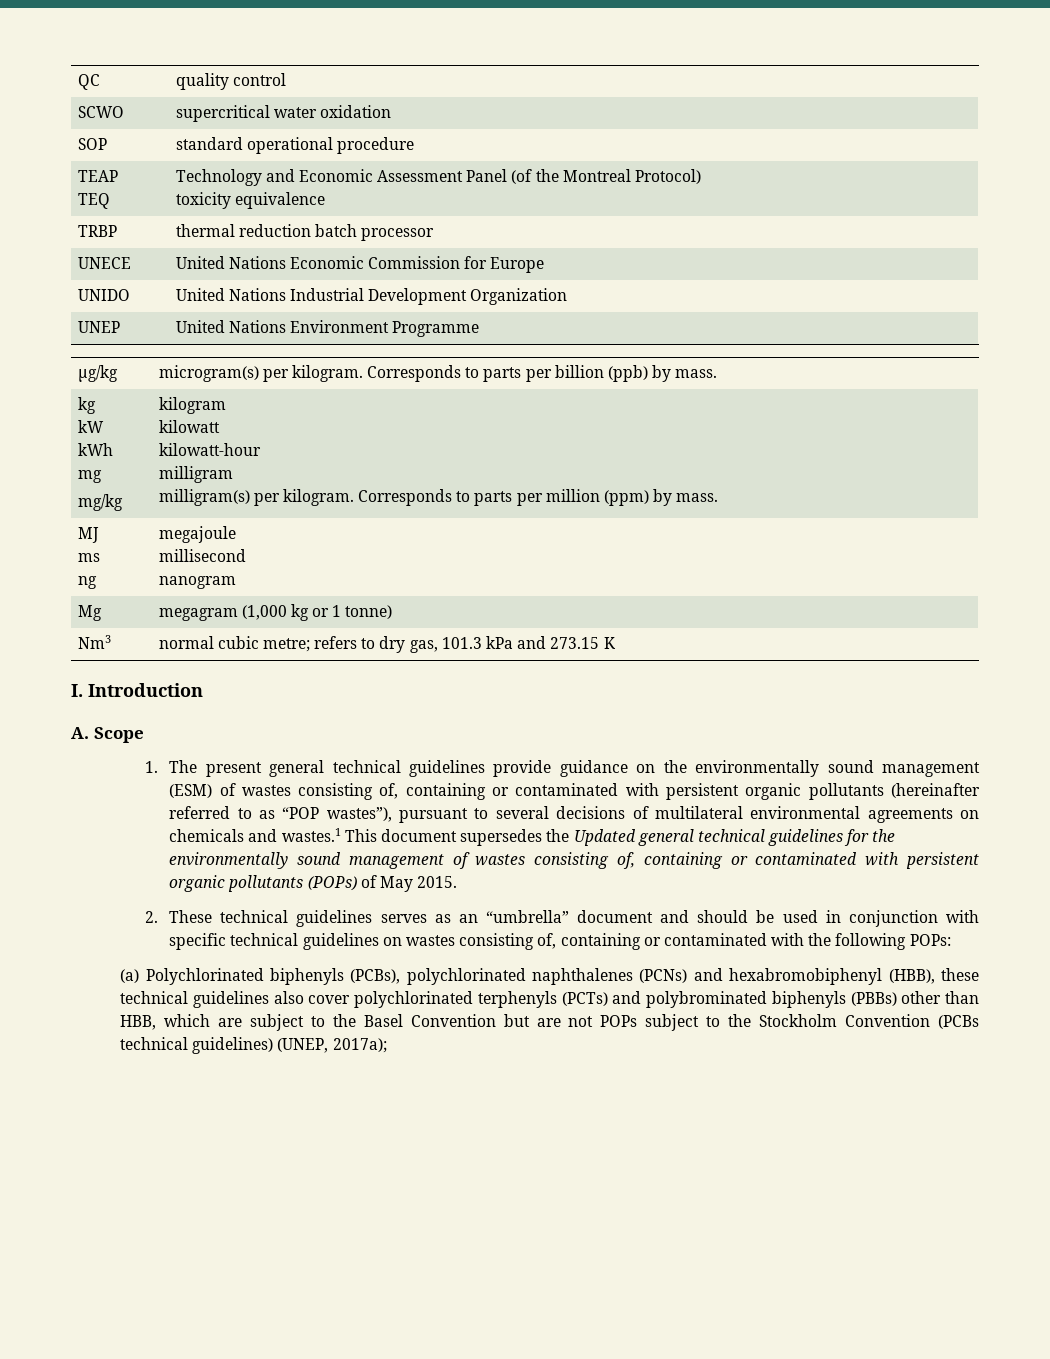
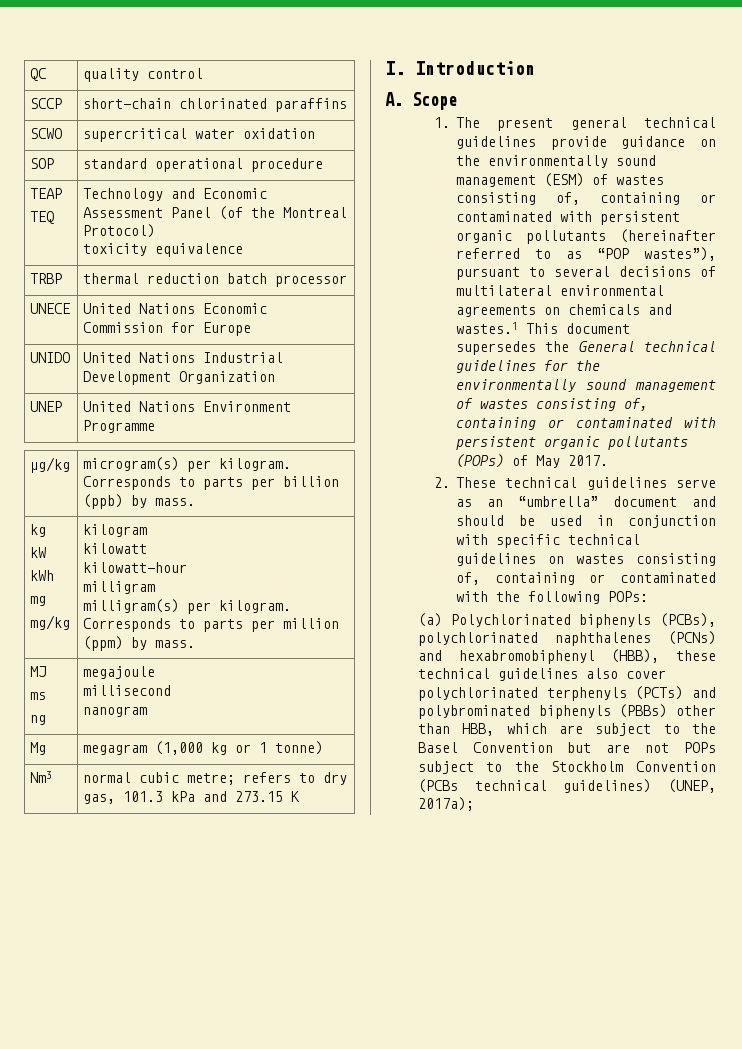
(286, 79) none -> [30,98,63,109] [83,98,348,112] // SCCP | short-chain chlorinated paraffins
[573,829,694,846] Updated general -> [578,341,635,352] General
[417,876,458,888] 2015. -> [568,455,609,466] 2017.
[380,914,427,923] serves -> [676,479,716,488] serve

